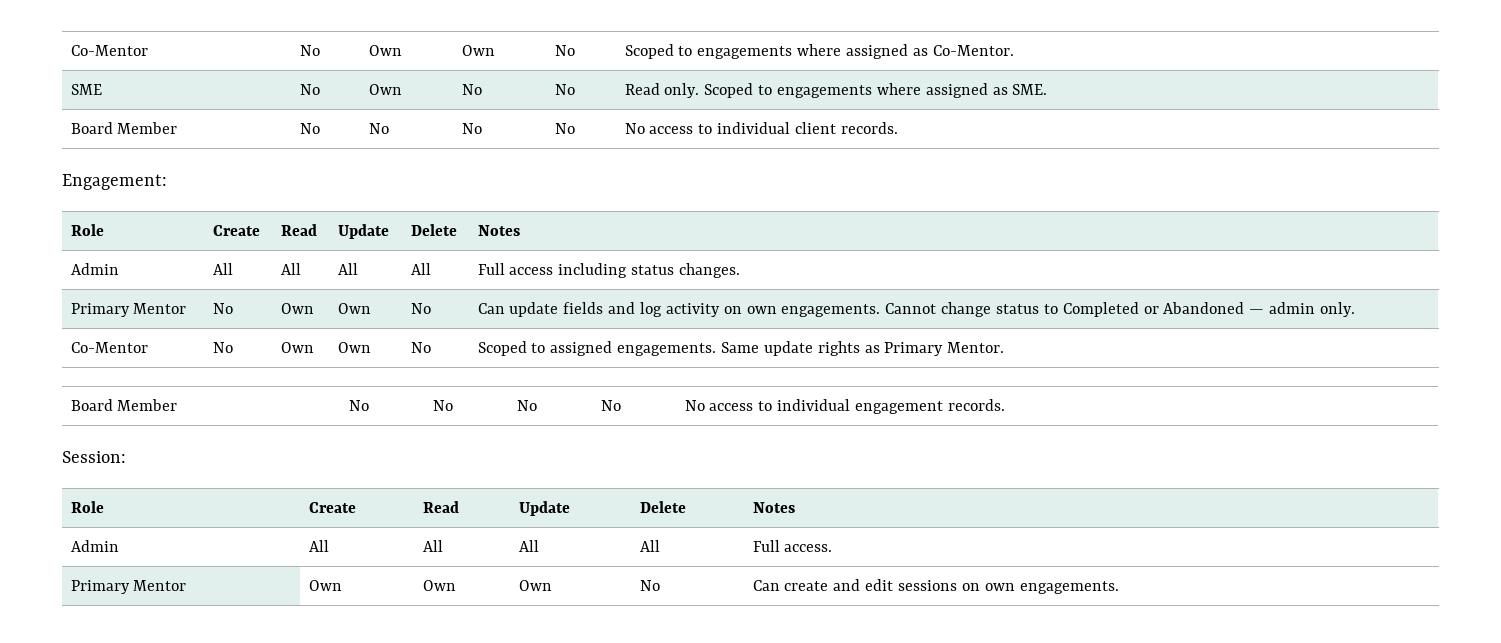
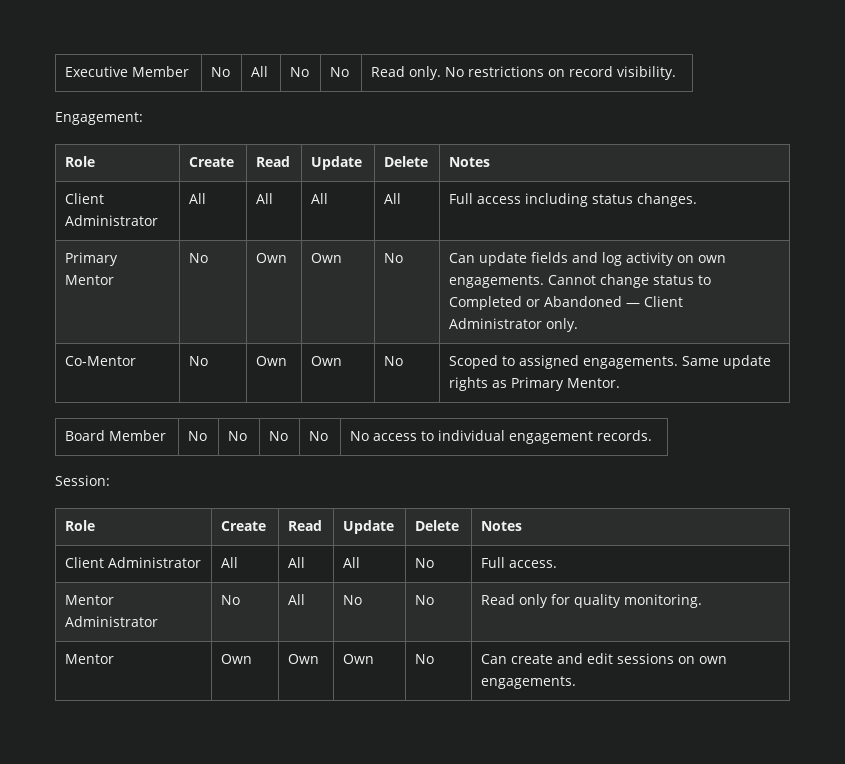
[70,45,148,56] [299,45,320,56] [368,45,402,56] [461,45,495,56] [554,45,575,56] [624,44,1014,59] [70,84,102,95] [299,84,320,95] [368,84,402,95] [461,84,482,95] [554,84,575,95] [624,83,1048,98] [70,122,178,134] [299,123,320,134] [368,123,389,134] [461,123,482,134] [554,123,575,134] [624,122,898,134] Co-Mentor | No | Own | Own | No | Scoped to engagements where assigned as Co-Mentor. // SME | No | Own | No | No | Read only. Scoped to engagements where assigned as SME. // Board Member | No | No | No | No | No access to individual client records. -> [65,66,190,77] [211,67,231,77] [251,66,269,77] [290,67,310,77] [330,67,350,77] [371,66,677,80] Executive Member | No | All | No | No | Read only. No restrictions on record visibility.
[70,263,119,275] Admin -> [65,193,105,204] [65,215,159,226] Client Administrator
[1269,302,1316,314] admin -> [644,296,684,307] [449,318,543,329] Client Administrator
[70,540,119,552] [308,540,329,552] [422,540,443,552] [518,540,539,552] [639,540,660,552] Admin | All | All | All | All -> [65,557,202,568] [221,557,239,568] [288,557,306,568] [343,557,361,568] [415,558,435,568] Client Administrator | All | All | All | No
[70,580,130,594] Primary -> [65,595,115,605] [65,616,159,627] [221,595,241,605] [288,594,306,605] [343,595,363,605] [415,595,435,605] [481,594,703,608] Mentor Administrator | No | All | No | No | Read only for quality monitoring. //

